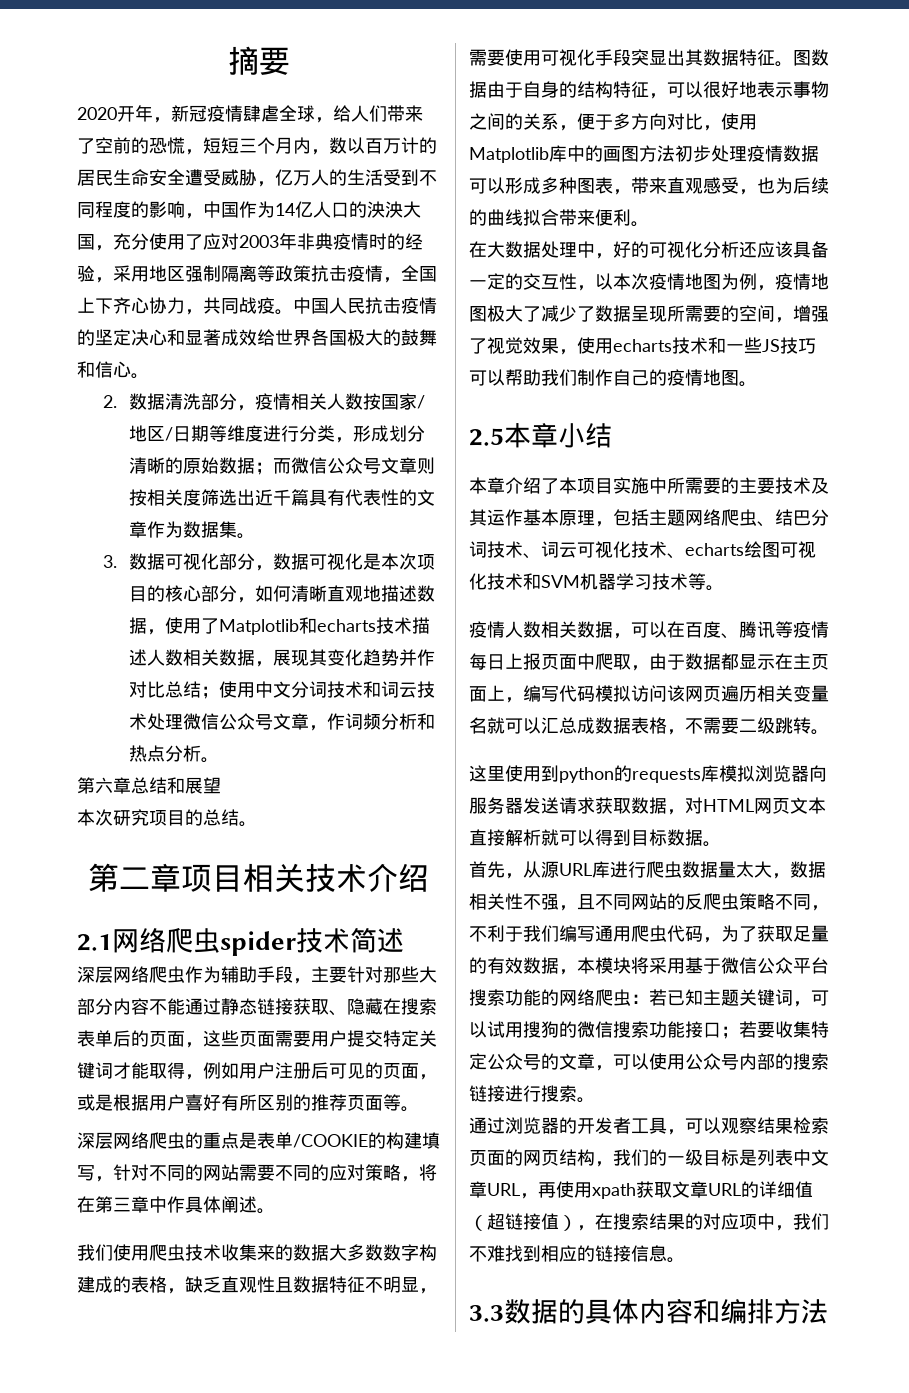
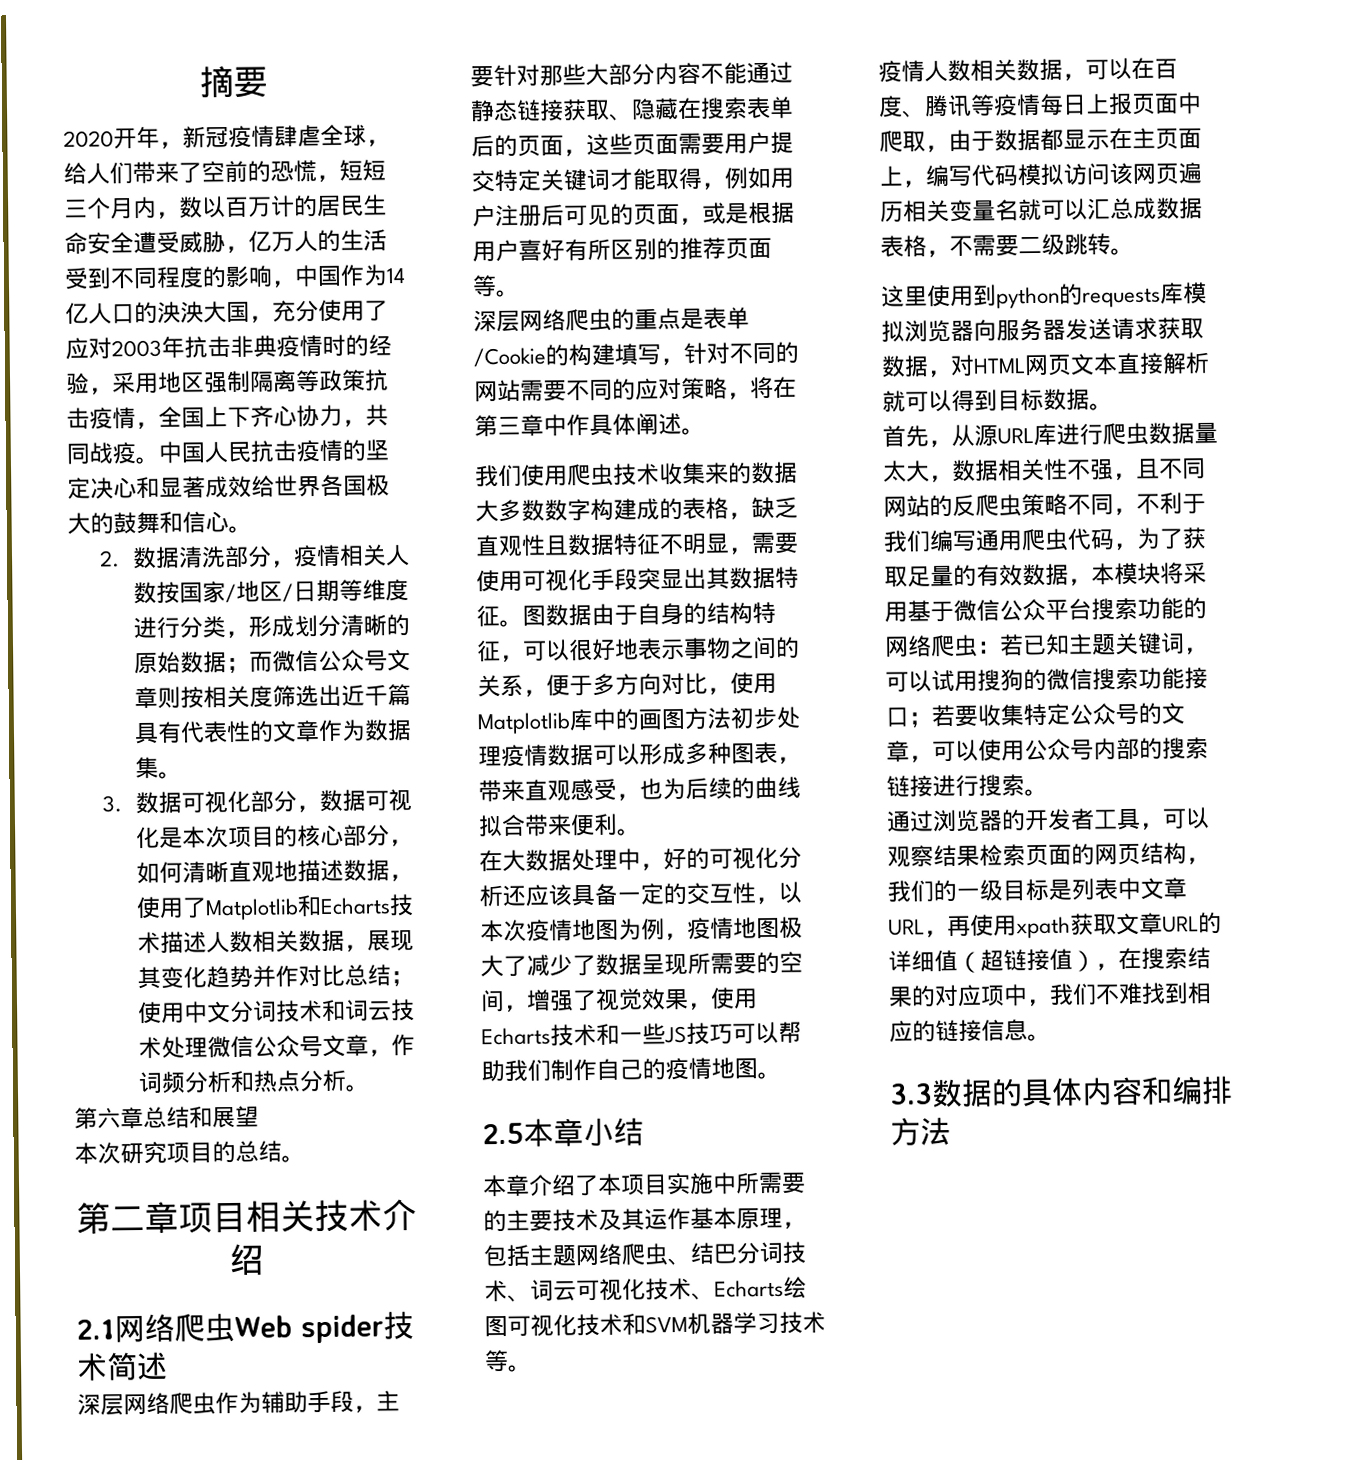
(297, 241) none -> [184,335,231,359] 抗击
[317,619,377,632] echarts -> [319,897,391,916] Echarts
(220, 940) none -> [234,1315,292,1338] Web
[293,1134,368,1148] /COOKIE -> [473,347,546,368] /Cookie
[613,339,672,352] echarts -> [481,1027,551,1046] Echarts
[685,543,744,556] echarts -> [714,1279,784,1298] Echarts

